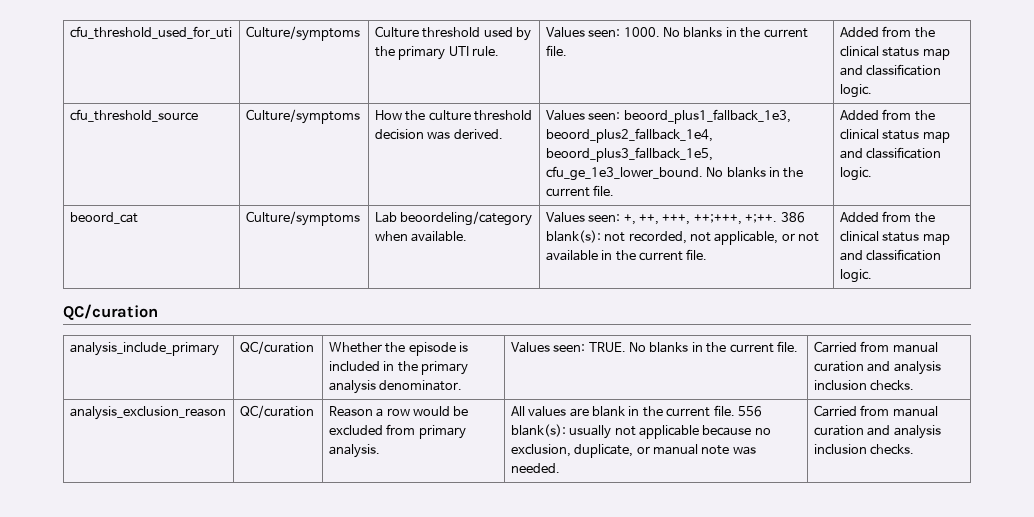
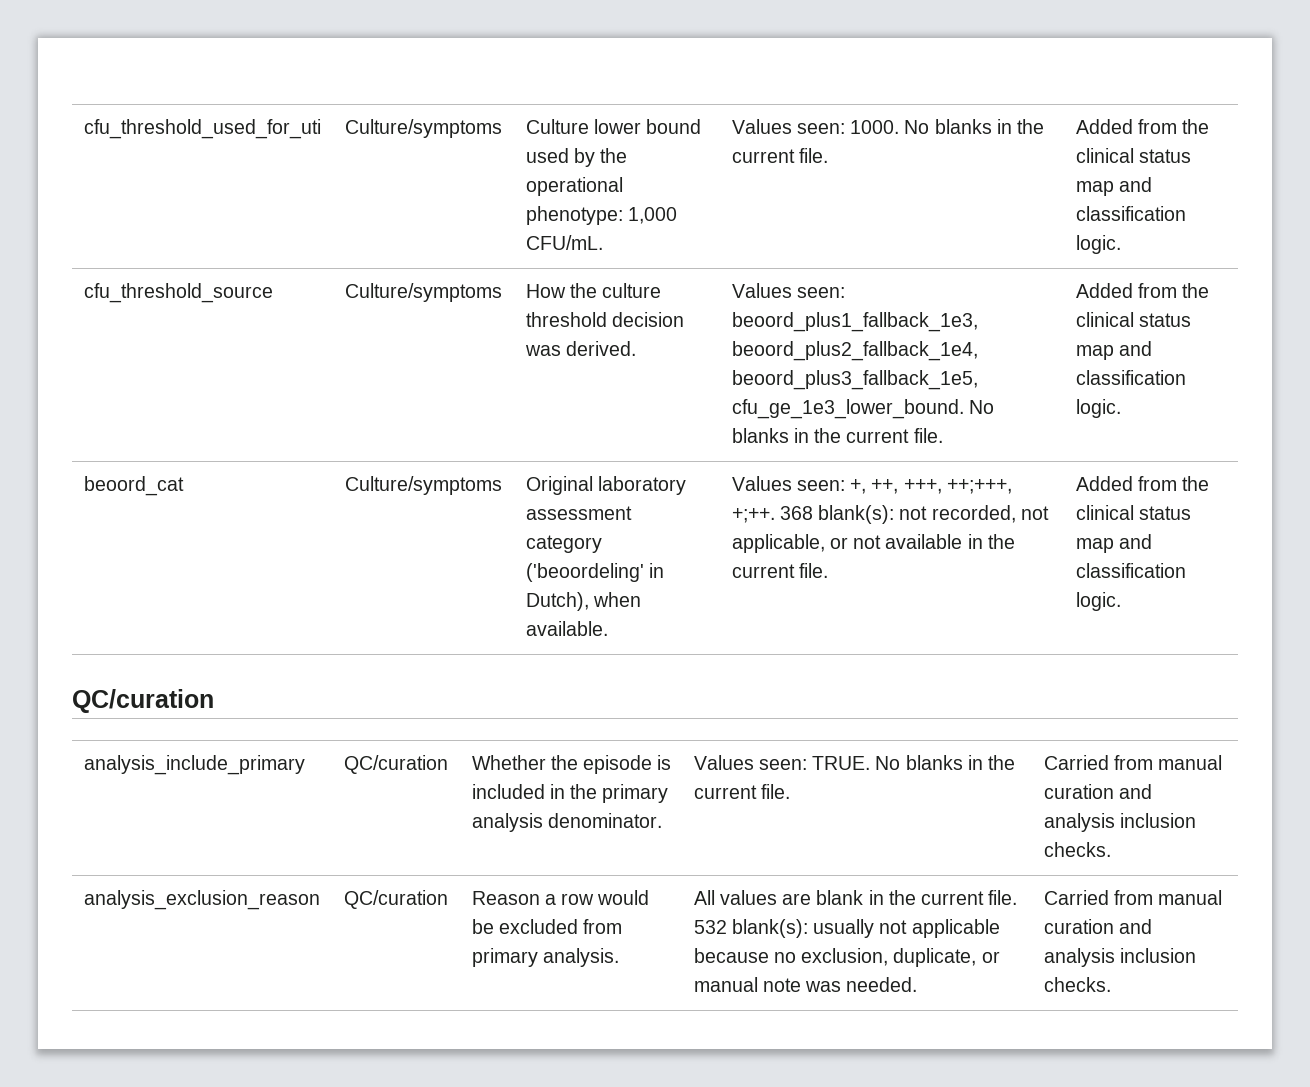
[422,27,481,38] threshold -> [593,119,702,134] lower bound
[398,46,500,60] primary UTI rule. -> [525,177,623,196] [525,206,677,225] [525,235,603,250] operational phenotype: 1,000 CFU/mL.
[374,211,533,226] Lab beoordeling/category -> [525,476,686,495] [525,506,632,520] [525,535,602,553] [525,563,664,582] [525,592,589,611] Original laboratory assessment category ('beoordeling' in Dutch),
[780,212,805,223] 386 -> [779,506,813,520] 368
[737,406,762,417] 556 -> [693,920,727,934] 532

